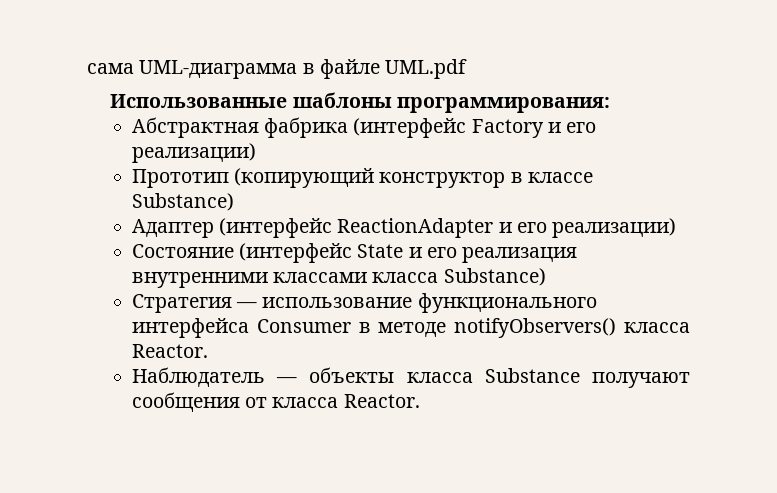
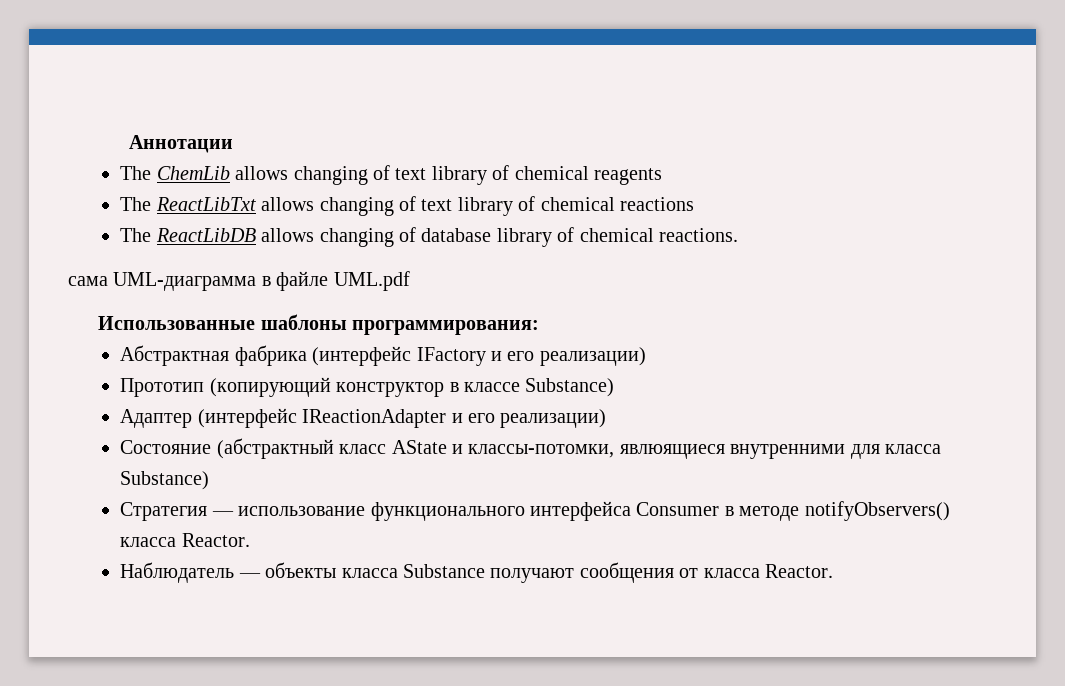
(87, 68) none -> [128,135,233,153] [120,165,663,185] [120,196,695,216] [120,227,739,247] Аннотации // The ChemLib allows changing of text library of chemical reagents // The ReactLibTxt allows changing of text library of chemical reactions // The ReactLibDB allows changing of database library of chemical reactions. //
[471,119,544,138] Factory -> [416,347,486,366] IFactory
[337,218,494,238] ReactionAdapter -> [302,409,447,428] IReactionAdapter
[239,243,578,263] [131,272,368,288] (интерфейс State и его реализация внутренними классами -> [216,438,880,459] (абстрактный класс AState и классы-потомки, явлюящиеся внутренними для

